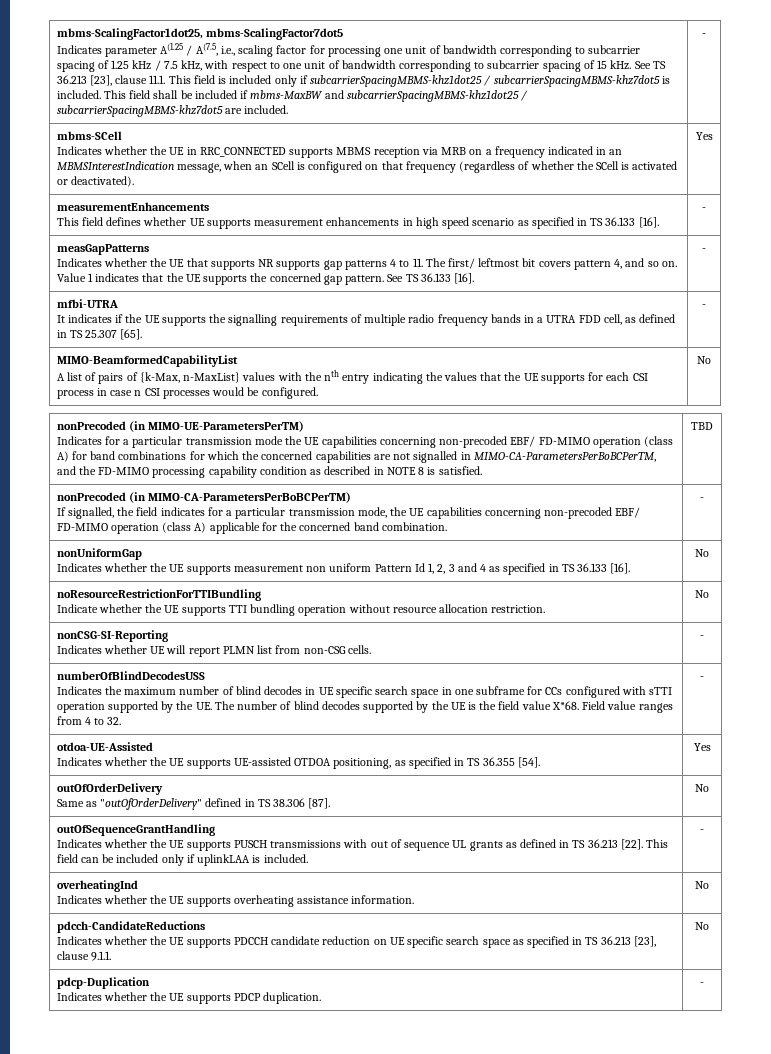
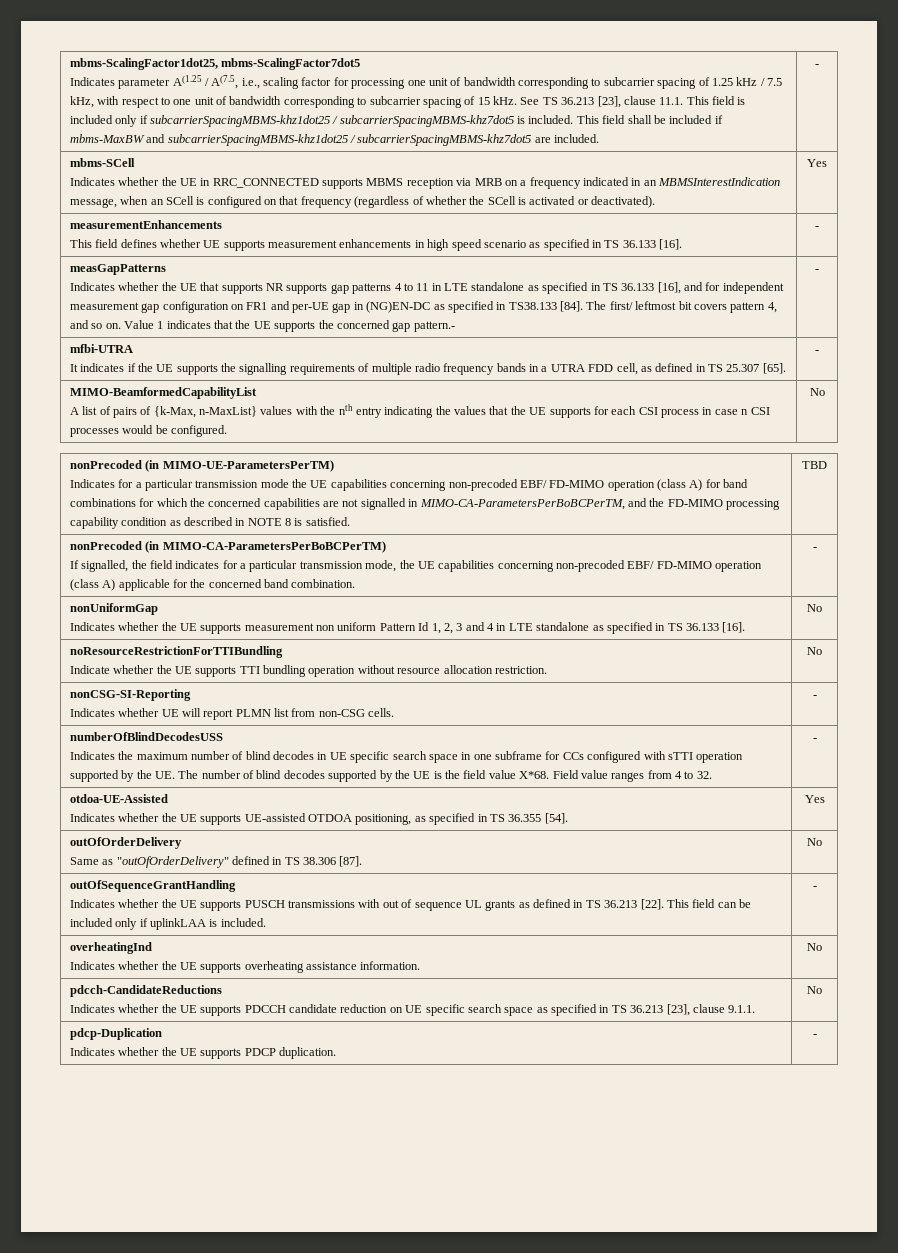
[412,258,423,267] 11. -> [416,282,784,294] [69,301,584,313] 11 in LTE standalone as specified in TS 36.133 [16], and for independent measurement gap configuration on FR1 and per-UE gap in (NG)EN-DC as specified in TS38.133 [84].
[345,273,474,285] pattern. See TS 36.133 [16]. -> [413,321,455,332] pattern.-
(486, 568) none -> [496,622,590,631] in LTE standalone

